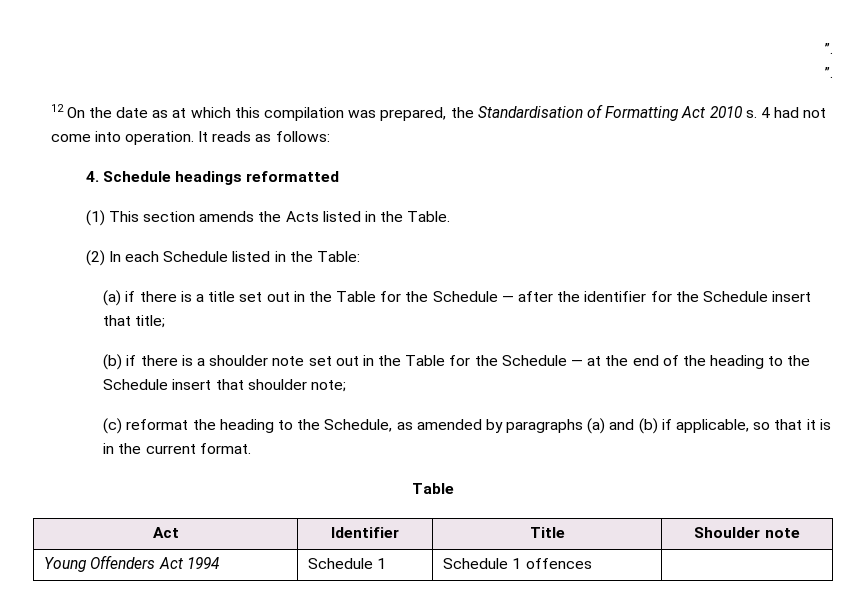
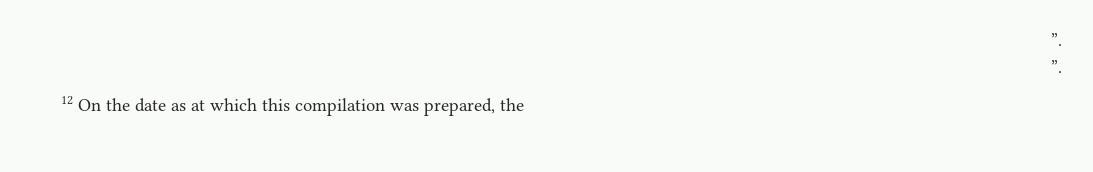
[477,104,827,121] [50,131,330,145] [85,171,340,185] [85,210,451,226] [85,250,360,266] [103,290,812,306] [103,315,166,328] [103,354,811,370] [103,379,346,392] [103,418,831,434] [103,443,251,454] [412,483,454,494] [152,527,179,538] [331,527,399,538] [529,527,565,538] [694,527,800,538] [44,555,219,572] [308,558,387,569] [443,558,592,569] Standardisation of Formatting Act 2010 s. 4 had not come into operation. It reads as follows: // 4. Schedule headings reformatted // (1) This section amends the Acts listed in the Table. // (2) In each Schedule listed in the Table: // (a) if there is a title set out in the Table for the Schedule — after the identifier for the Schedule insert that title; // (b) if there is a shoulder note set out in the Table for the Schedule — at the end of the heading to the Schedule insert that shoulder note; // (c) reformat the heading to the Schedule, as amended by paragraphs (a) and (b) if applicable, so that it is in the current format. // Table // Act | Identifier | Title | Shoulder note // Young Offenders Act 1994 | Schedule 1 | Schedule 1 offences | -> (524, 104) none

